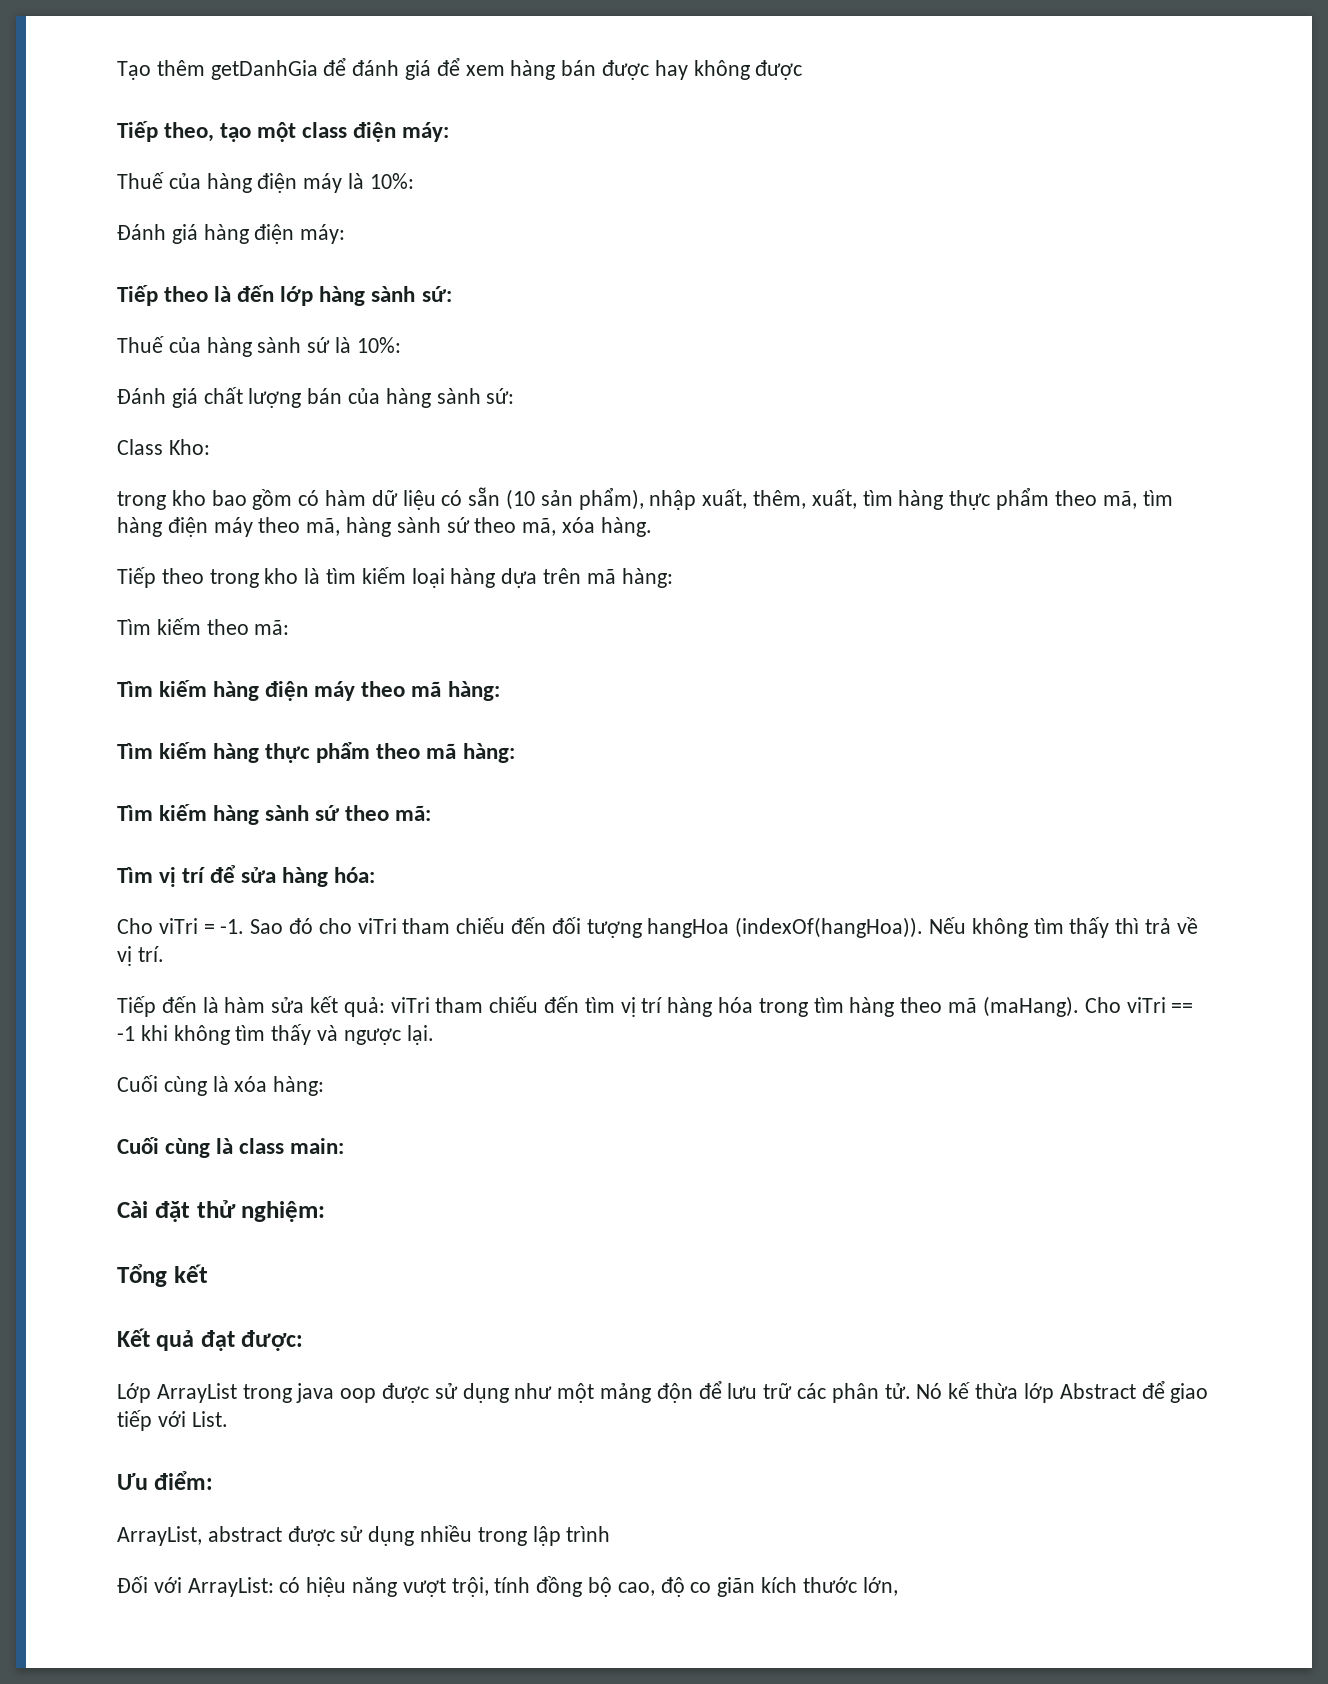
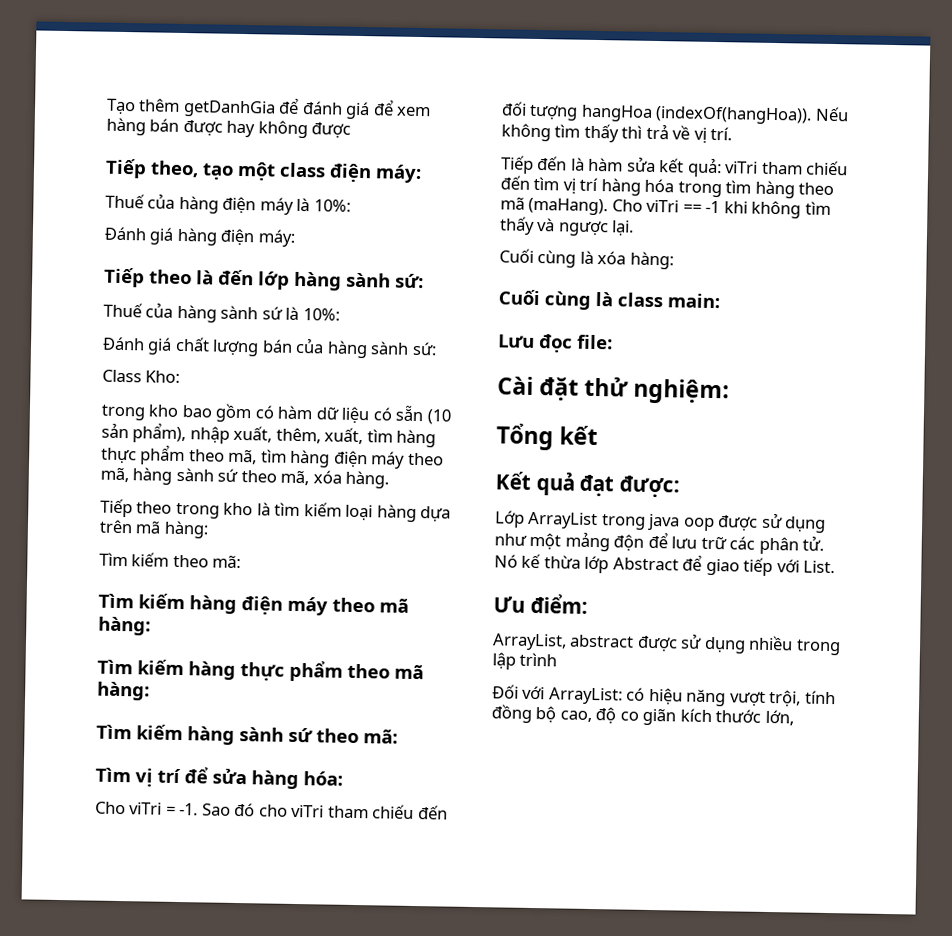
(345, 1146) none -> [498,334,613,353] // Lưu đọc file:

